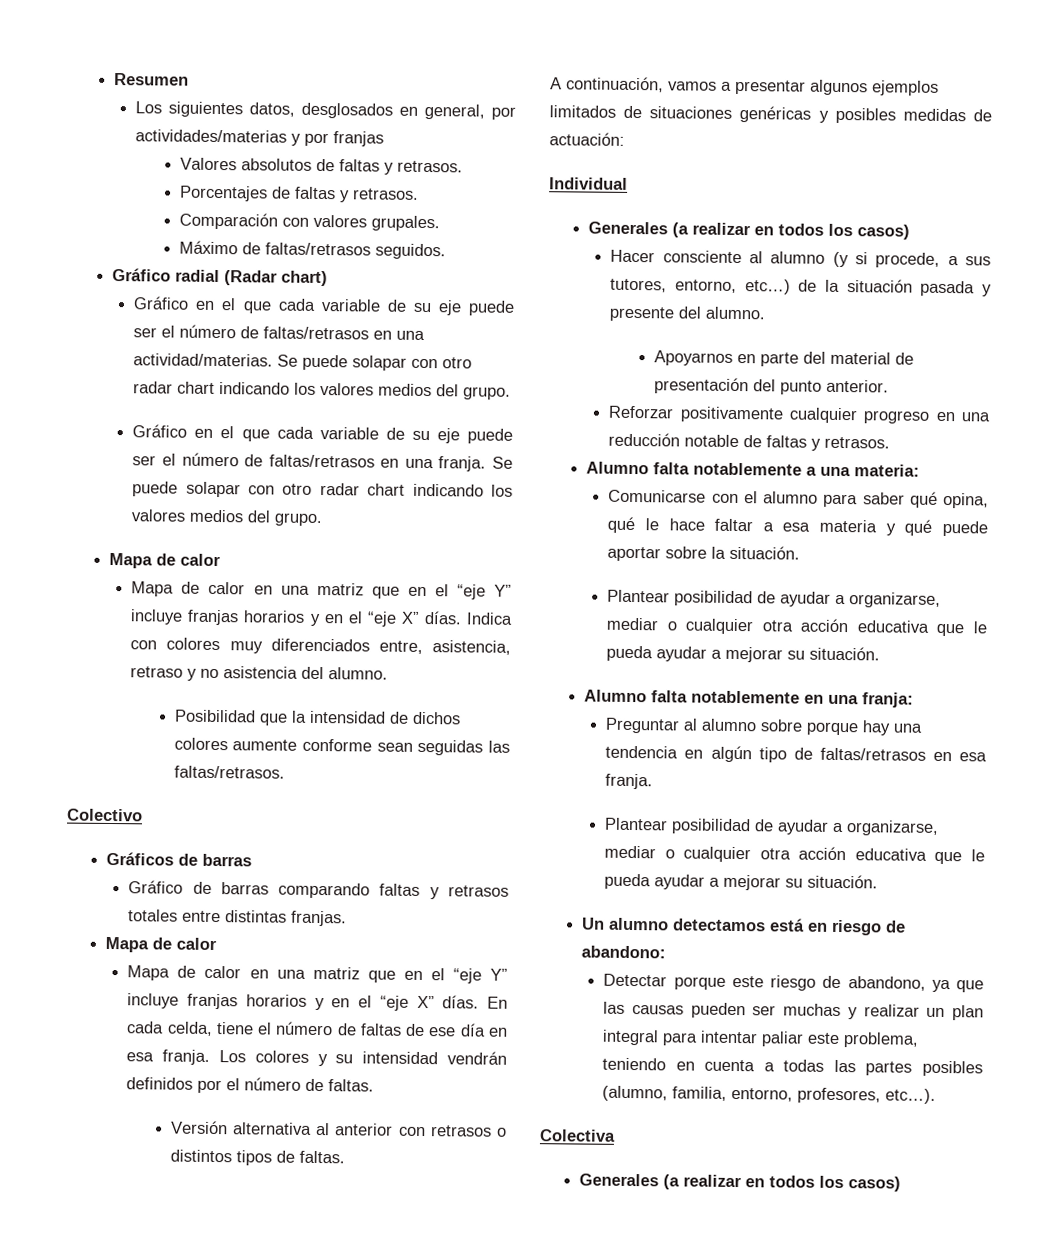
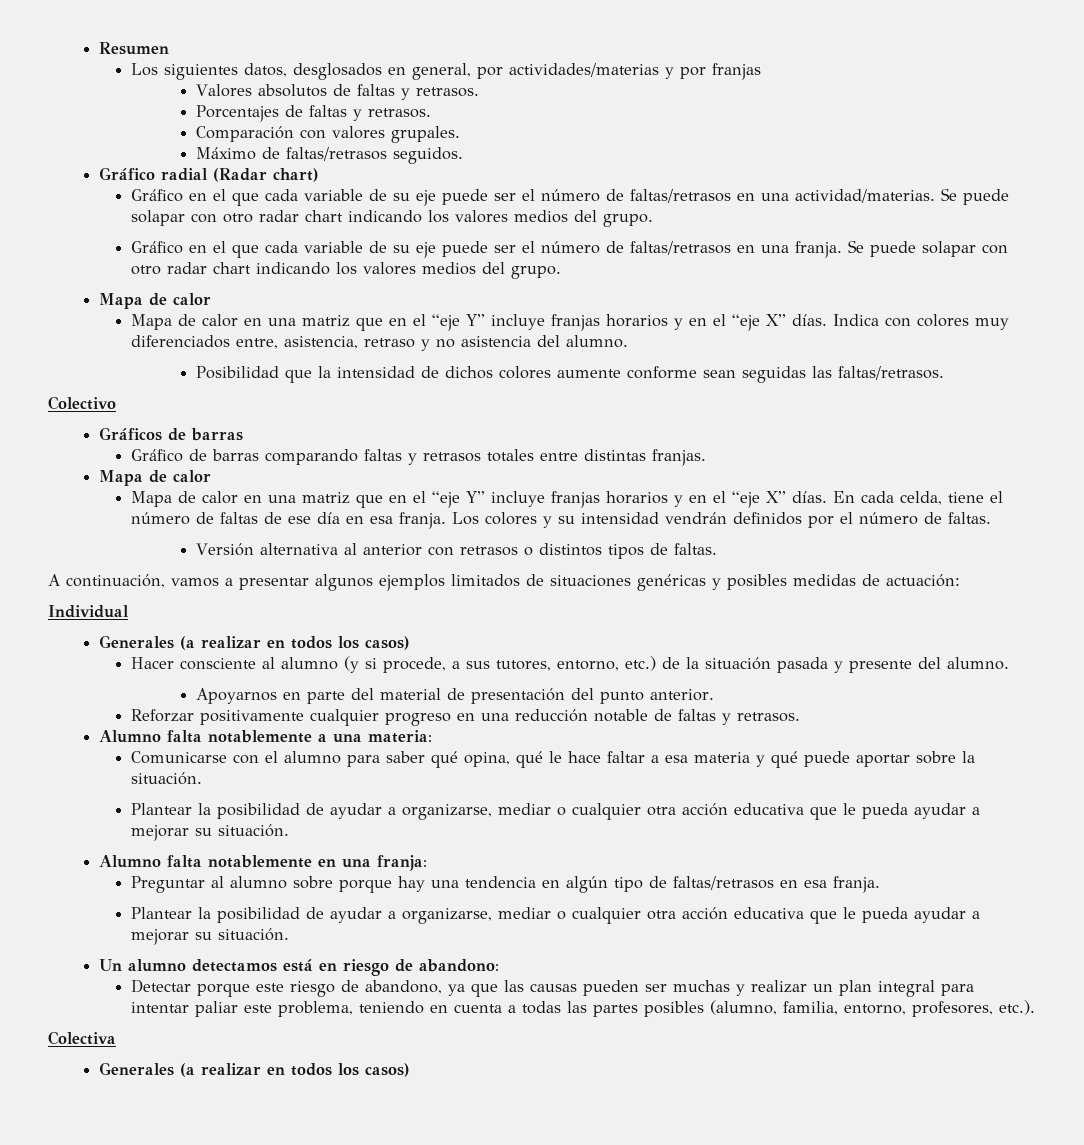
[744,279,791,295] etc…) -> [625,656,657,671] etc.)
(671, 596) none -> [198,803,212,815] la
(669, 824) none -> [198,907,212,919] la
[885,1088,937,1104] etc…). -> [999,1000,1036,1015] etc.).

